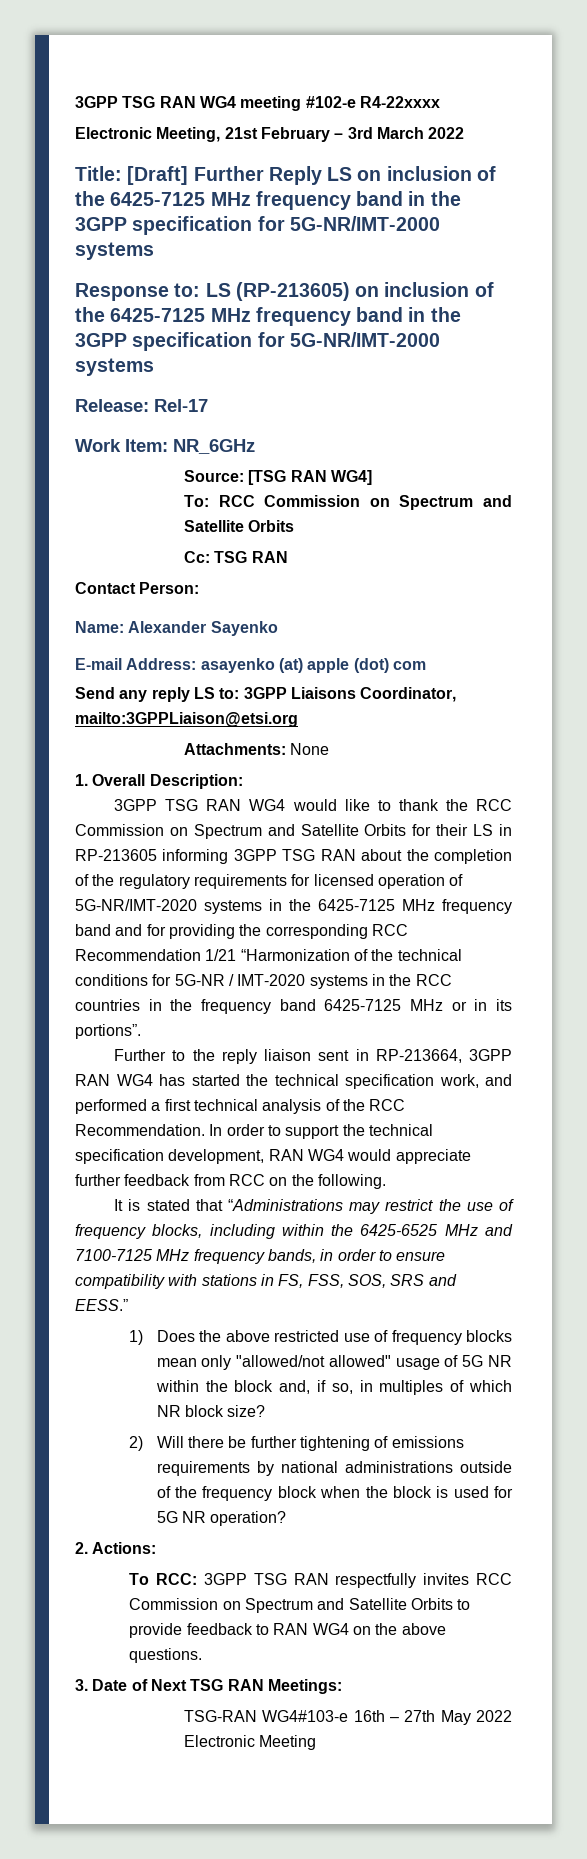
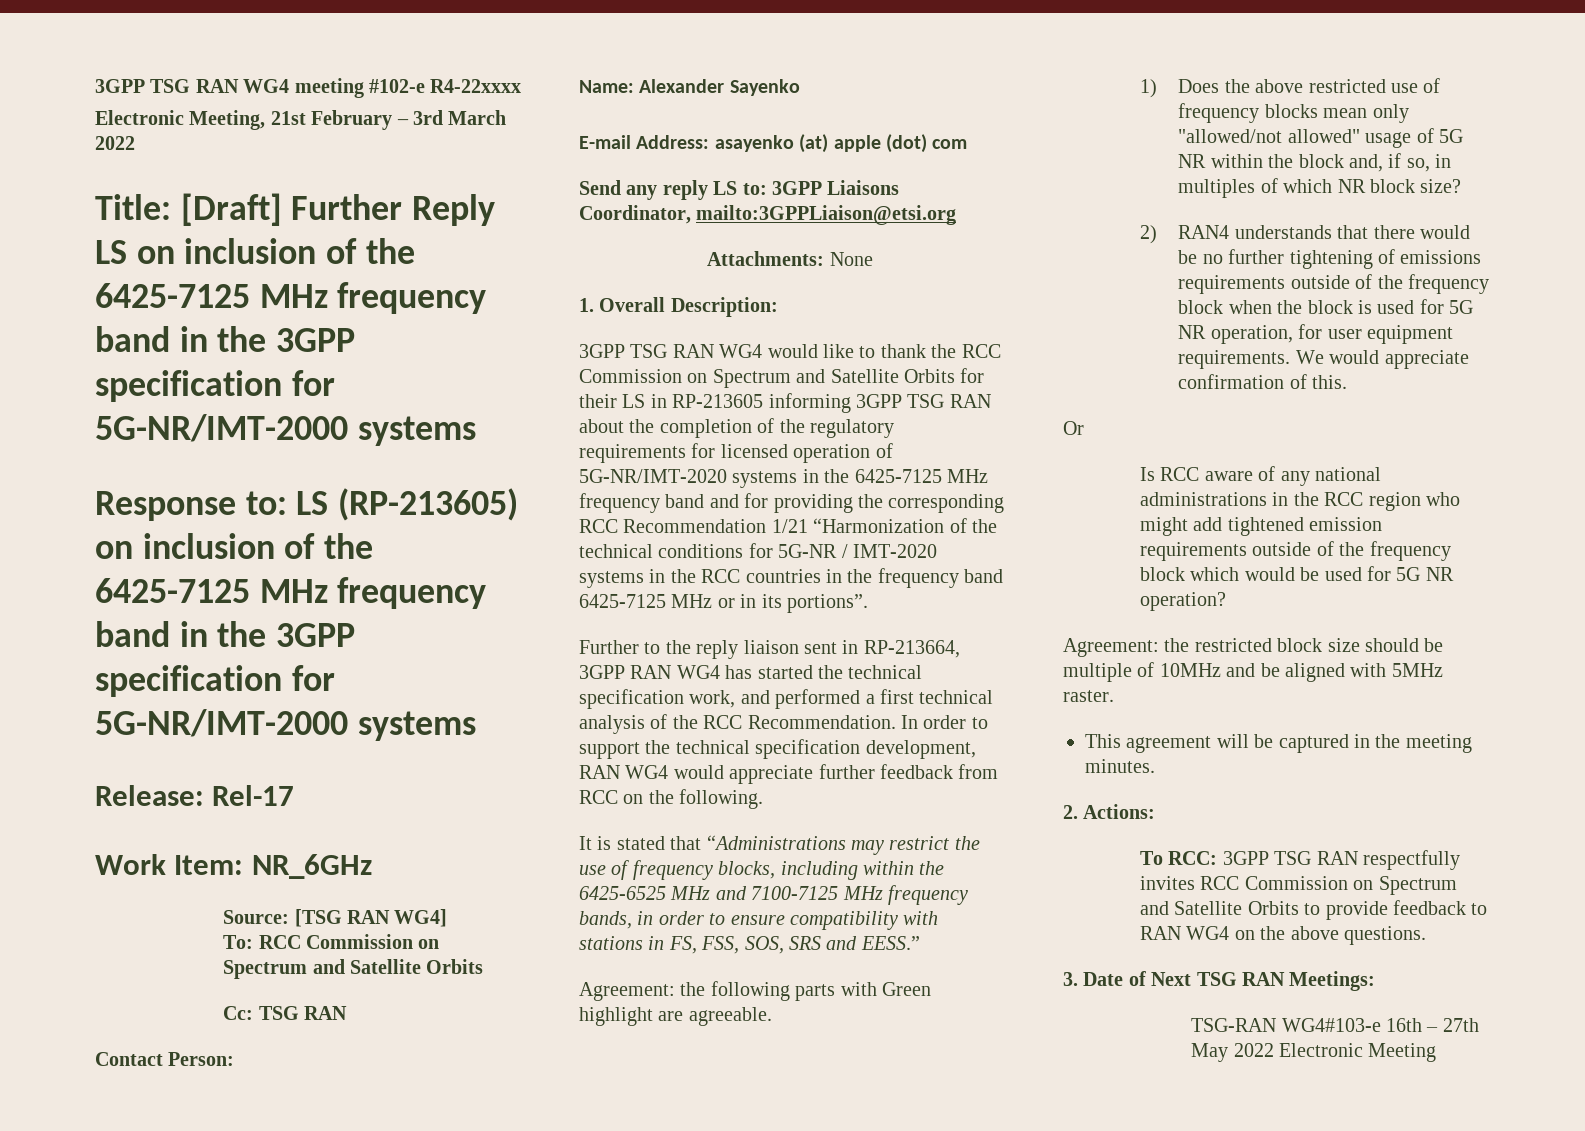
(128, 1305) none -> [579,981,931,1001] [579,1007,772,1026] // Agreement: the following parts with Green highlight are agreeable.
[156,1436,247,1448] Will there be -> [1178,225,1470,239] [1178,250,1223,264] RAN4 understands that there would be no
[256,1461,453,1476] by national administrations -> (1286, 284) none
[210,1511,287,1526] operation? -> [1210,324,1453,344] [1178,350,1469,369] [1178,374,1348,389] [1063,421,1084,435] [1139,466,1381,486] [1139,492,1460,511] [1139,517,1383,536] [1139,541,1451,561] [1139,566,1454,581] [1139,592,1226,611] [1063,638,1444,657] [1063,662,1443,682] [1063,690,1114,702] [1085,734,1472,753] [1085,759,1155,773] operation, for user equipment requirements. We would appreciate confirmation of this. // Or // Is RCC aware of any national administrations in the RCC region who might add tightened emission requirements outside of the frequency block which would be used for 5G NR operation? // Agreement: the restricted block size should be multiple of 10MHz and be aligned with 5MHz raster. // This agreement will be captured in the meeting minutes.

